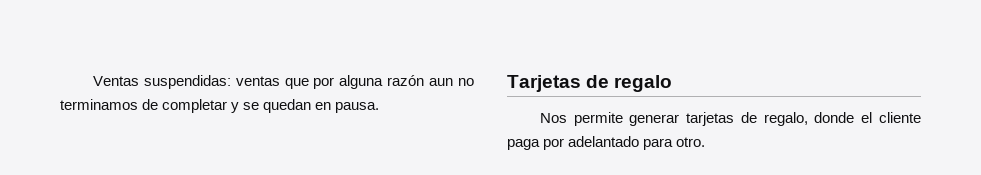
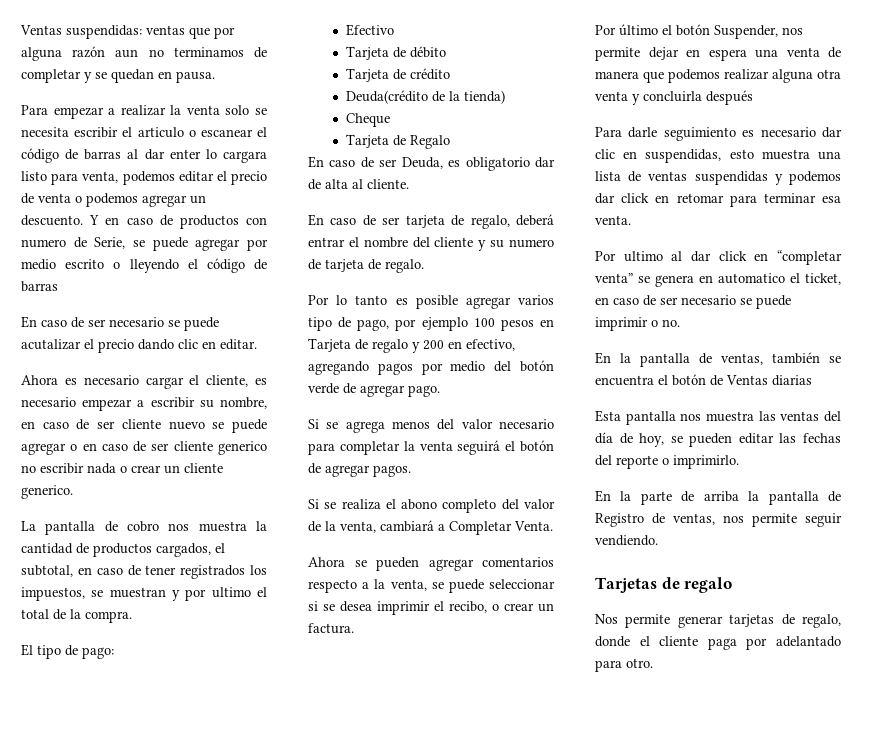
(380, 107) none -> [21,105,268,119] [21,127,267,138] [21,148,267,163] [21,171,267,185] [21,193,206,207] [21,215,267,229] [21,237,268,251] [21,258,267,273] [21,281,58,292] [21,316,219,331] [21,339,257,353] [21,375,267,389] [21,397,267,411] [21,419,267,433] [21,441,267,455] [21,463,223,474] [21,485,73,499] [21,521,267,535] [21,543,225,557] [21,565,267,579] [21,587,267,601] [21,609,132,623] [21,644,114,659] [345,24,394,36] [345,46,446,60] [345,68,450,82] [345,90,505,104] [345,113,390,127] [345,134,450,149] [308,156,555,171] [308,179,409,190] [308,214,554,229] [308,237,554,251] [308,259,424,273] [308,295,554,309] [308,317,554,331] [308,338,515,353] [308,360,554,375] [308,383,440,397] [308,419,554,433] [308,440,554,455] [308,463,411,477] [308,499,555,513] [308,520,553,535] [308,557,554,571] [308,579,555,593] [308,601,554,615] [308,623,354,634] [595,24,803,39] [595,47,841,61] [595,69,841,83] [595,90,753,105] [595,127,842,141] [595,149,841,163] [595,171,841,185] [595,193,841,207] [595,215,631,225] [595,250,842,265] [595,273,841,287] [595,295,791,309] [595,317,680,331] [595,352,841,367] [595,374,812,386] [595,410,841,425] [595,432,841,447] [595,455,739,469] [595,490,841,505] [595,513,842,527] [595,535,658,546] // Para empezar a realizar la venta solo se necesita escribir el articulo o escanear el código de barras al dar enter lo cargara listo para venta, podemos editar el precio de venta o podemos agregar un descuento. Y en caso de productos con numero de Serie, se puede agregar por medio escrito o lleyendo el código de barras // En caso de ser necesario se puede acutalizar el precio dando clic en editar. // Ahora es necesario cargar el cliente, es necesario empezar a escribir su nombre, en caso de ser cliente nuevo se puede agregar o en caso de ser cliente generico no escribir nada o crear un cliente generico. // La pantalla de cobro nos muestra la cantidad de productos cargados, el subtotal, en caso de tener registrados los impuestos, se muestran y por ultimo el total de la compra. // El tipo de pago: // Efectivo // Tarjeta de débito // Tarjeta de crédito // Deuda(crédito de la tienda) // Cheque // Tarjeta de Regalo // En caso de ser Deuda, es obligatorio dar de alta al cliente. // En caso de ser tarjeta de regalo, deberá entrar el nombre del cliente y su numero de tarjeta de regalo. // Por lo tanto es posible agregar varios tipo de pago, por ejemplo 100 pesos en Tarjeta de regalo y 200 en efectivo, agregando pagos por medio del botón verde de agregar pago. // Si se agrega menos del valor necesario para completar la venta seguirá el botón de agregar pagos. // Si se realiza el abono completo del valor de la venta, cambiará a Completar Venta. // Ahora se pueden agregar comentarios respecto a la venta, se puede seleccionar si se desea imprimir el recibo, o crear un factura. // Por último el botón Suspender, nos permite dejar en espera una venta de manera que podemos realizar alguna otra venta y concluirla después // Para darle seguimiento es necesario dar clic en suspendidas, esto muestra una lista de ventas suspendidas y podemos dar click en retomar para terminar esa venta. // Por ultimo al dar click en “completar venta” se genera en automatico el ticket, en caso de ser necesario se puede imprimir o no. // En la pantalla de ventas, también se encuentra el botón de Ventas diarias // Esta pantalla nos muestra las ventas del día de hoy, se pueden editar las fechas del reporte o imprimirlo. // En la parte de arriba la pantalla de Registro de ventas, nos permite seguir vendiendo.

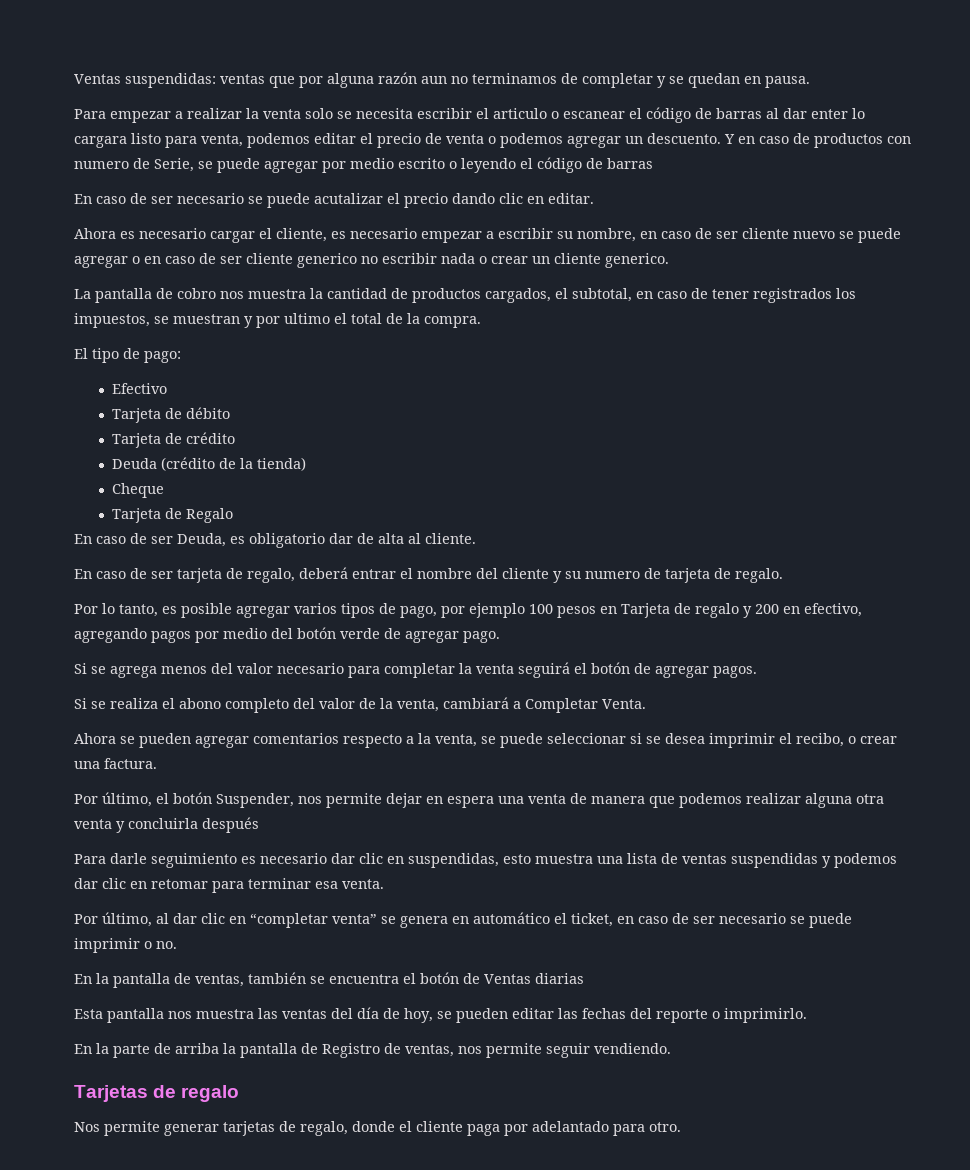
[129,259,179,273] lleyendo -> [461,158,516,173] leyendo
[345,90,428,104] Deuda(crédito -> [111,457,215,471] Deuda (crédito
[355,295,388,305] tanto -> [119,604,158,617] tanto,
[308,317,332,331] tipo -> [341,603,375,618] tipos
[538,603,554,612] un -> [74,761,100,769] una
[619,24,658,36] último -> [102,792,152,807] último,
[621,193,650,203] click -> [102,878,126,889] clic
[623,251,747,262] ultimo al dar click -> [102,912,225,927] último, al dar clic
[718,273,785,284] automatico -> [473,912,550,924] automático

